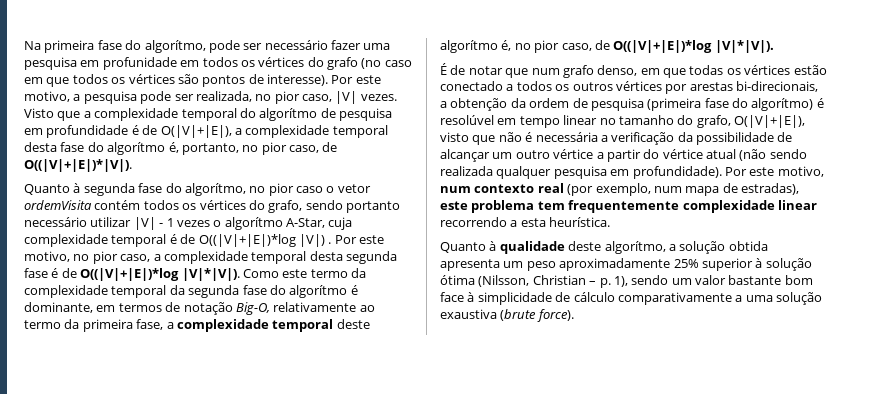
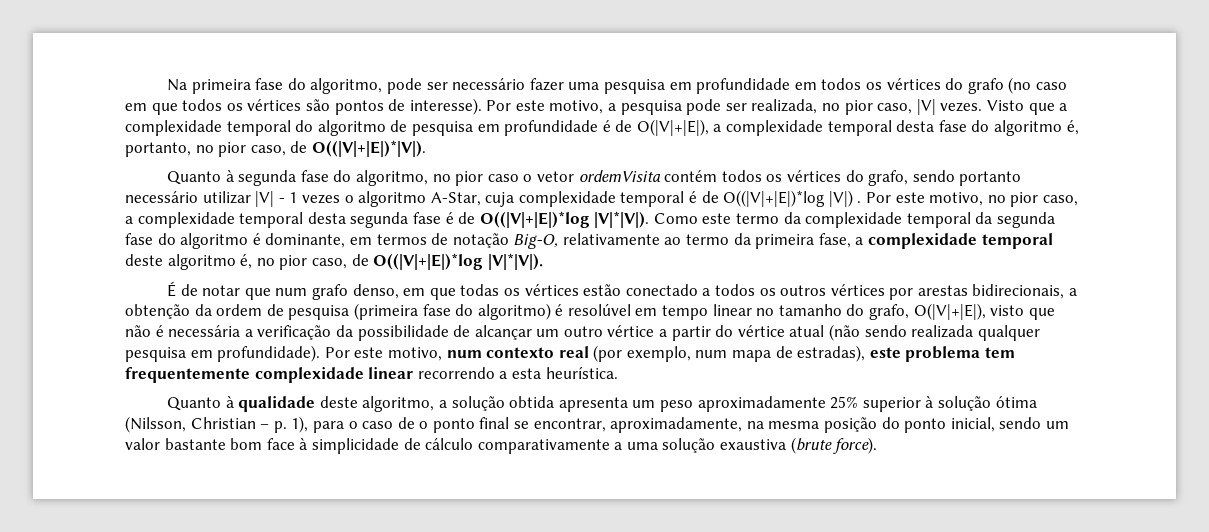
[144,40,206,53] algorítmo, -> [310,78,383,94] algoritmo,
[102,57,177,70] profunidade -> [696,78,791,94] profundidade
[259,108,318,121] algorítmo -> [317,120,386,136] algoritmo
[107,142,166,155] algorítmo -> [994,120,1063,136] algoritmo
[184,183,246,196] algorítmo, -> [356,170,429,186] algoritmo,
[224,217,283,230] algorítmo -> [358,191,427,207] algoritmo
[289,285,348,298] algorítmo -> [180,233,249,249] algoritmo
[440,40,498,53] algorítmo -> [167,254,236,270] algoritmo
[736,81,818,92] bi-direcionais, -> [972,284,1065,299] bidirecionais,
[751,98,814,111] algorítmo) -> [477,303,551,320] algoritmo)
[604,241,666,254] algorítmo, -> [362,396,435,412] algoritmo,
(628, 281) none -> [312,417,995,433] para o caso de o ponto final se encontrar, aproximadamente, na mesma posição do ponto inicial,

